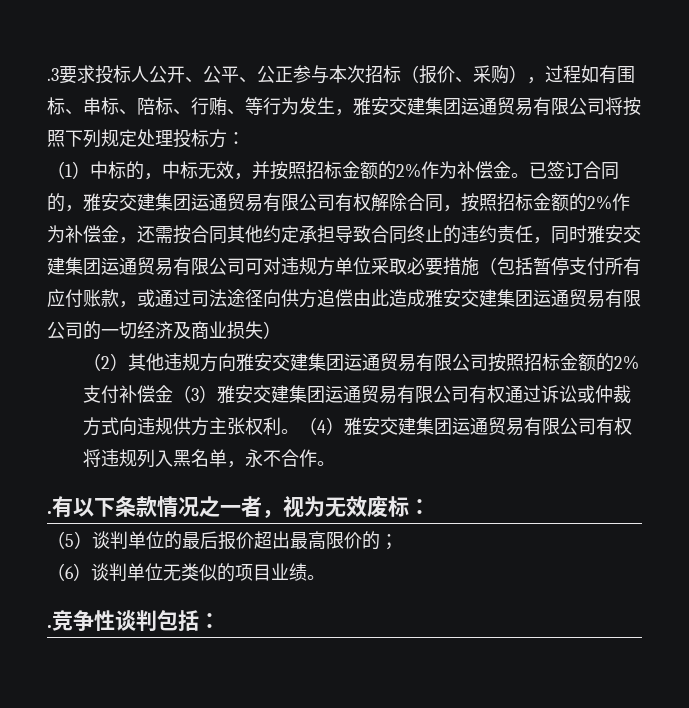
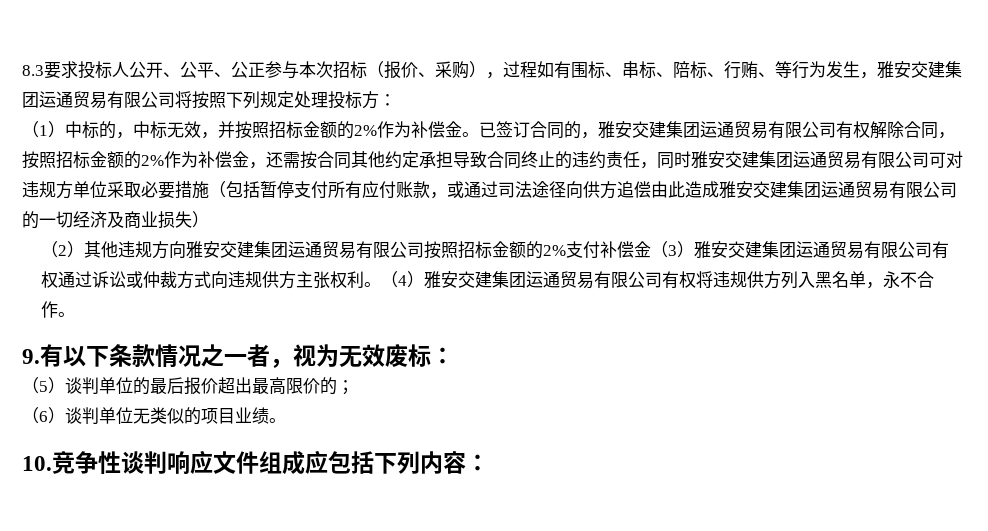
[47,68,59,81] .3 -> [22,65,44,76] 8.3
(137, 458) none -> [747,271,782,289] 供方
[47,511,52,514] . -> [22,349,40,364] 9.
[47,625,52,628] . -> [22,456,52,471] 10.
[157,610,199,631] 包括 -> [167,450,466,475] 响应文件组成应包括下列内容

